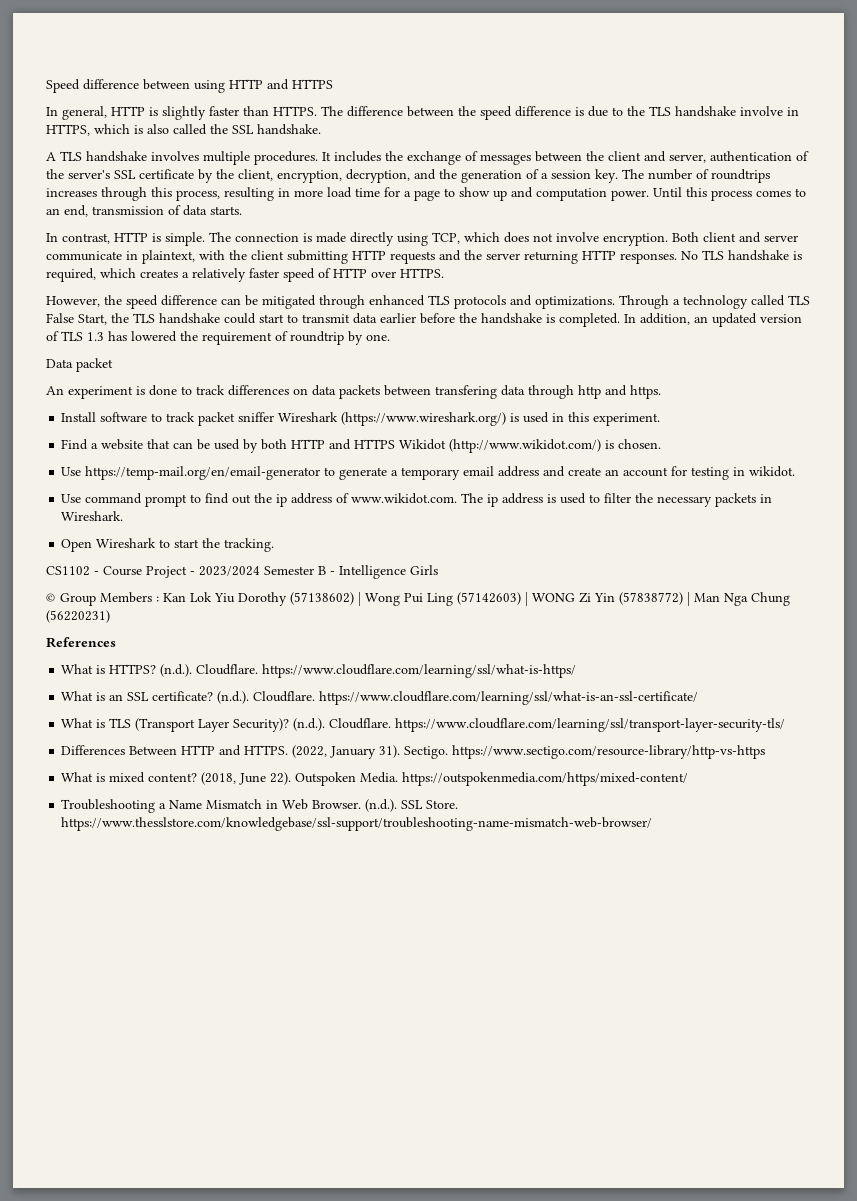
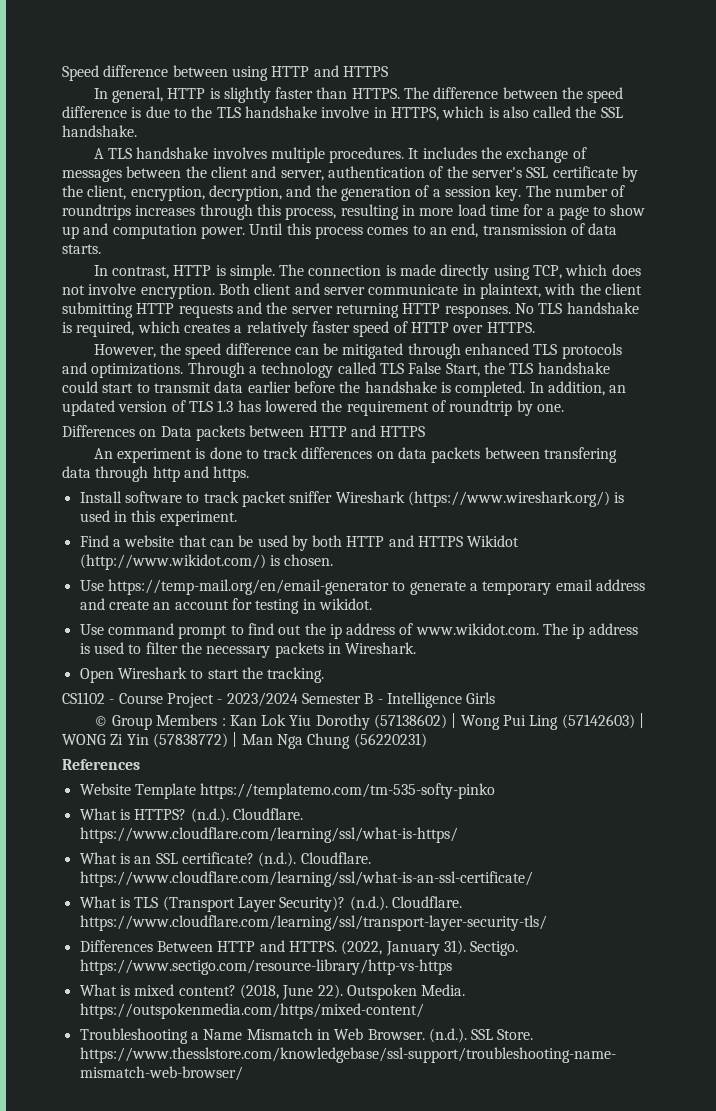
[46,358,113,372] Data packet -> [62,425,426,441] Differences on Data packets between HTTP and HTTPS
(116, 642) none -> [79,783,496,799] // Website Template https://templatemo.com/tm-535-softy-pinko

